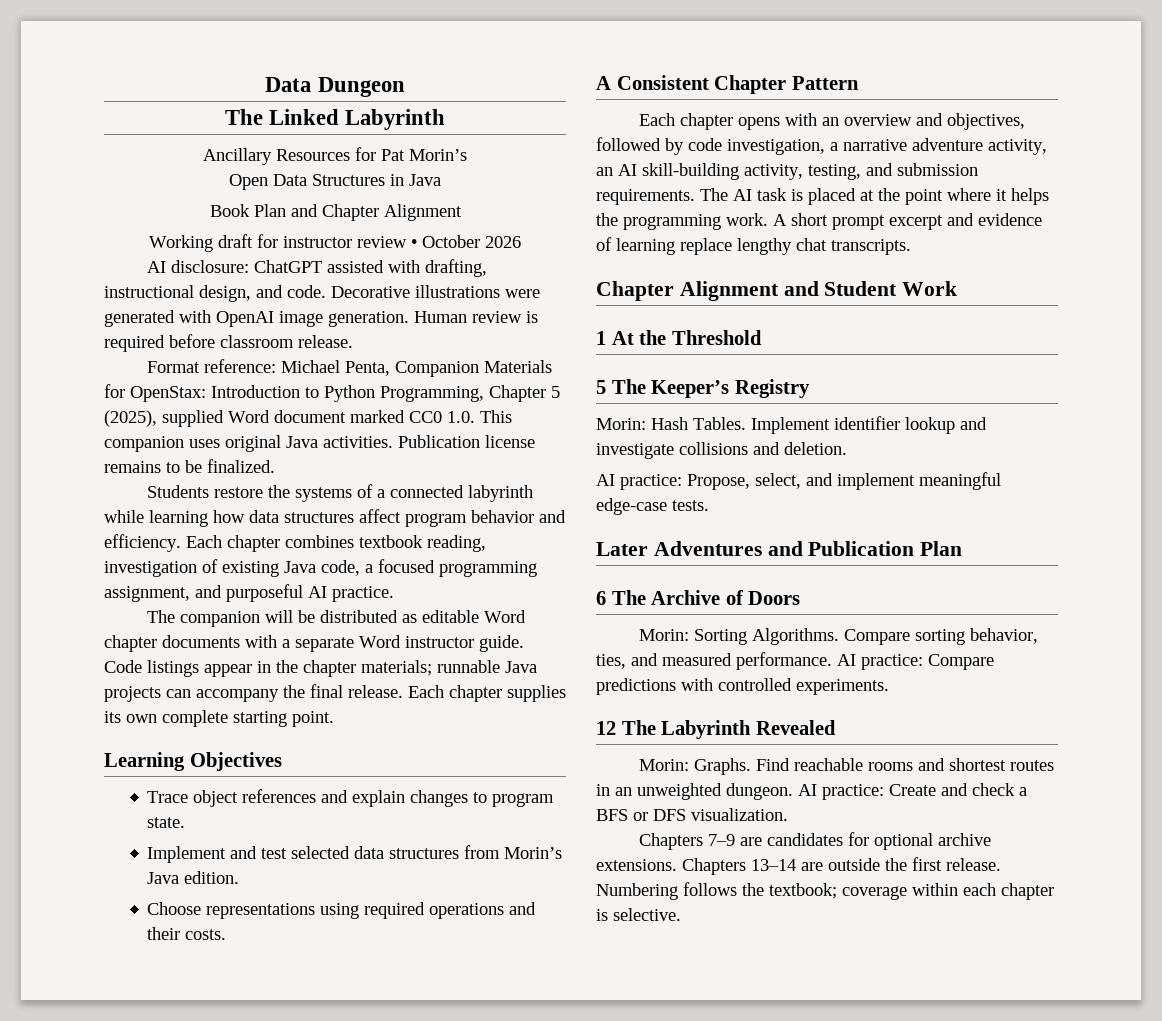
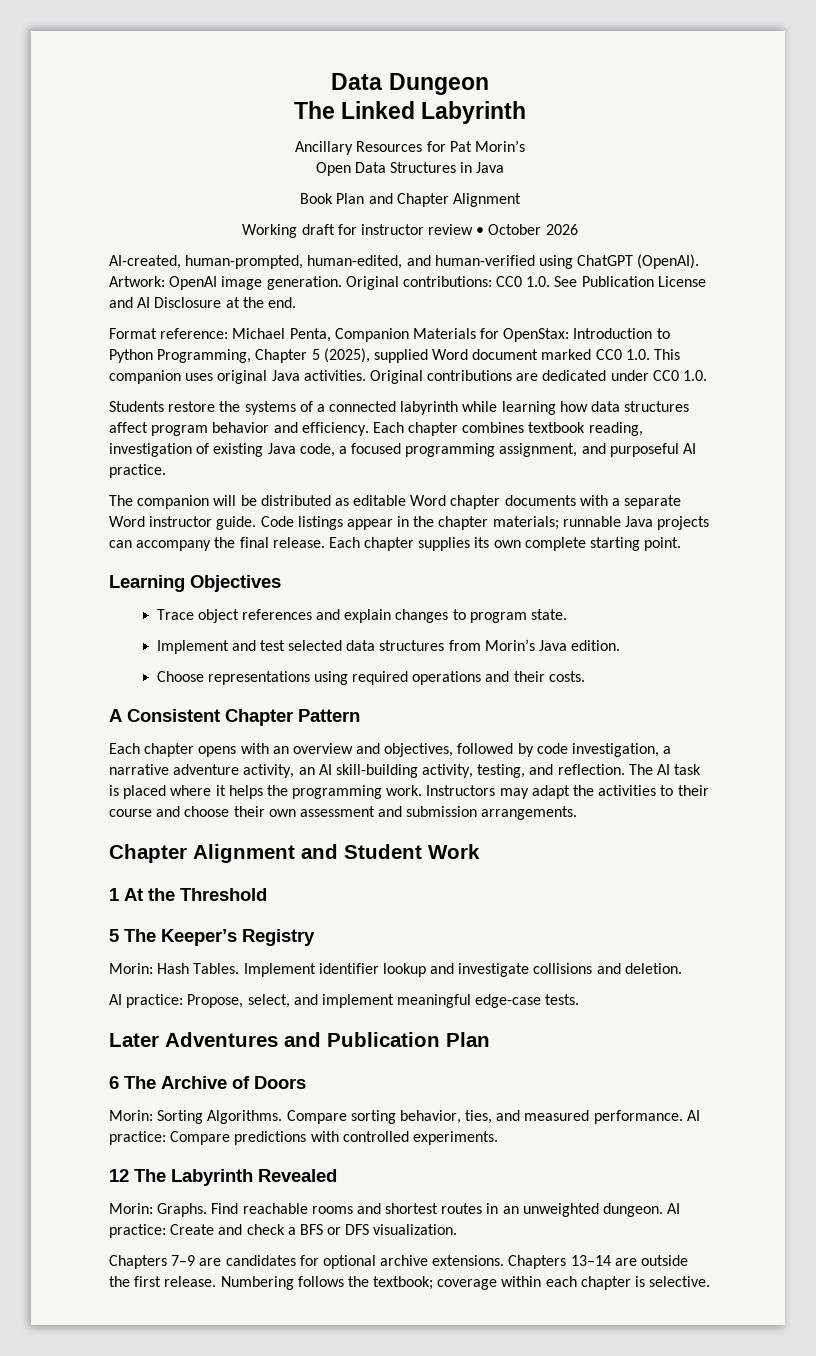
[146,259,487,277] [104,285,540,302] [104,310,538,327] [104,334,353,352] AI disclosure: ChatGPT assisted with drafting, instructional design, and code. Decorative illustrations were generated with OpenAI image generation. Human review is required before classroom release. -> [109,254,700,269] [109,276,706,290] [109,297,296,308] AI-created, human-prompted, human-edited, and human-verified using ChatGPT (OpenAI). Artwork: OpenAI image generation. Original contributions: CC0 1.0. See Publication License and AI Disclosure at the end.
[398,435,535,448] [104,459,275,473] Publication license remains to be finalized. -> [369,370,708,384] Original contributions are dedicated under CC0 1.0.
[897,163,978,176] [596,189,695,205] submission requirements. -> [557,764,625,775] reflection.
[860,188,943,205] at the point -> (167, 792) none
[773,213,1042,230] [596,237,911,255] A short prompt excerpt and evidence of learning replace lengthy chat transcripts. -> [426,785,709,799] [109,806,578,820] Instructors may adapt the activities to their course and choose their own assessment and submission arrangements.

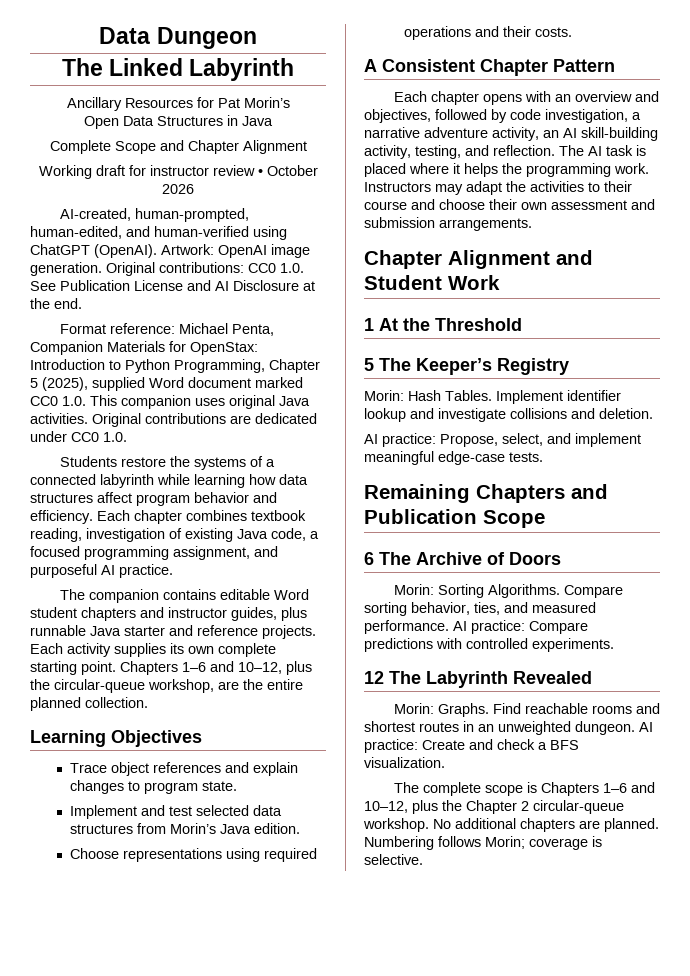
[300,193,365,204] Book Plan -> [49,140,156,154] Complete Scope
[213,495,682,509] [109,516,710,530] [109,537,415,551] will be distributed as editable Word chapter documents with a separate Word instructor guide. Code listings appear in the chapter materials; runnable Java projects can accompany the final release. Each chapter -> [162,589,309,600] [30,607,307,621] [30,625,316,639] [30,643,111,657] contains editable Word student chapters and instructor guides, plus runnable Java starter and reference projects. Each activity
(682, 544) none -> [120,661,312,675] [30,679,303,693] [30,697,148,711] Chapters 1–6 and 10–12, plus the circular-queue workshop, are the entire planned collection.
[109,1032,278,1047] Later Adventures -> [364,484,565,503] Remaining Chapters
[446,1032,490,1047] Plan -> [483,510,545,528] Scope
[327,1224,370,1235] or DFS -> (579, 745) none
[109,1255,689,1269] [109,1276,631,1290] Chapters 7–9 are candidates for optional archive extensions. Chapters 13–14 are outside the first release. Numbering follows the textbook; coverage within each chapter -> [393,782,655,796] [364,800,624,814] [363,818,659,832] [364,836,588,850] The complete scope is Chapters 1–6 and 10–12, plus the Chapter 2 circular-queue workshop. No additional chapters are planned. Numbering follows Morin; coverage

